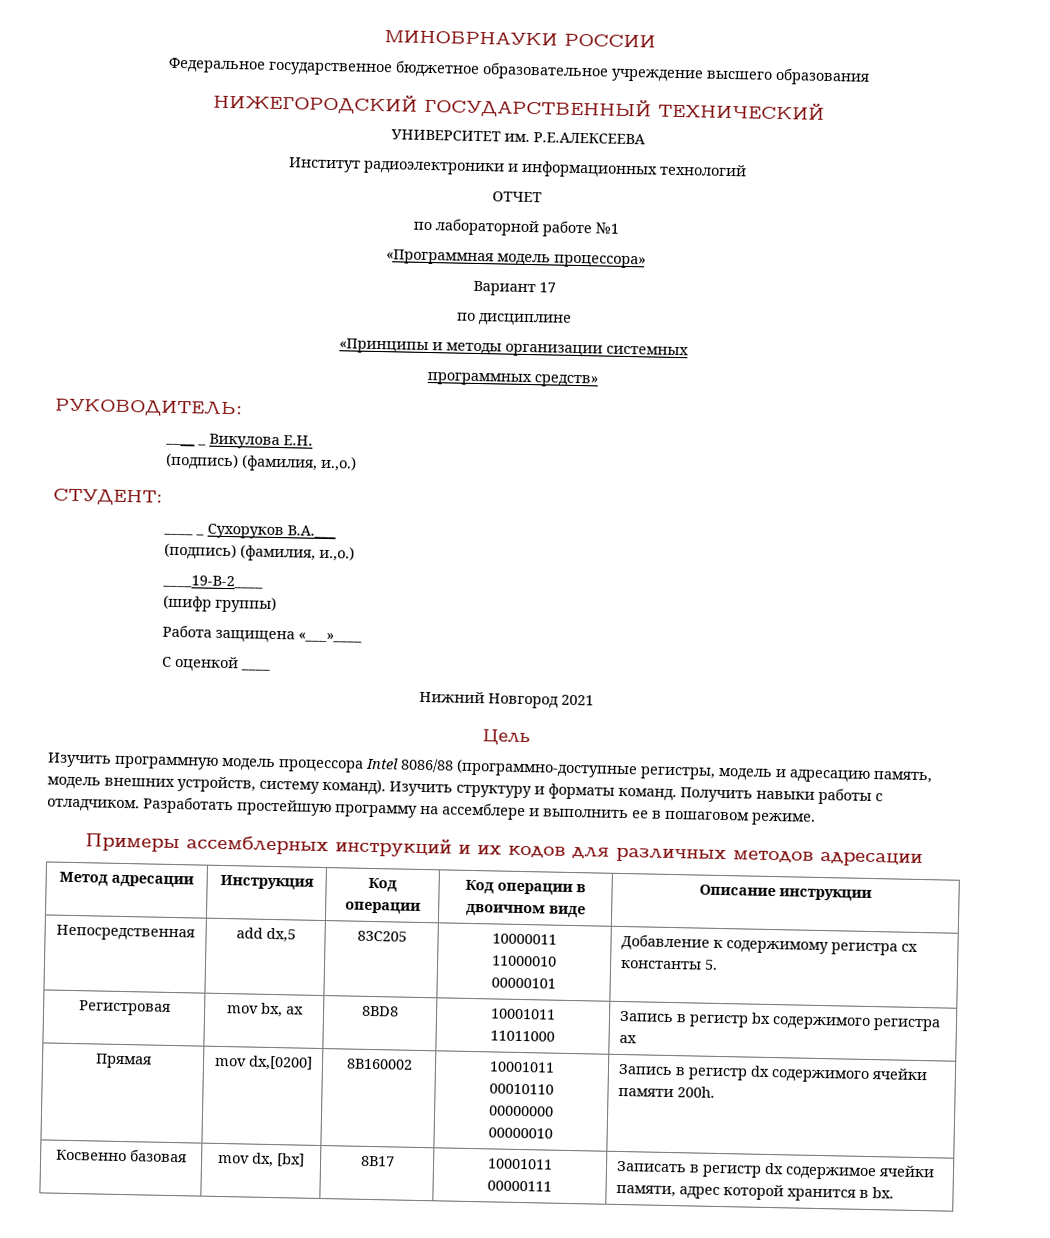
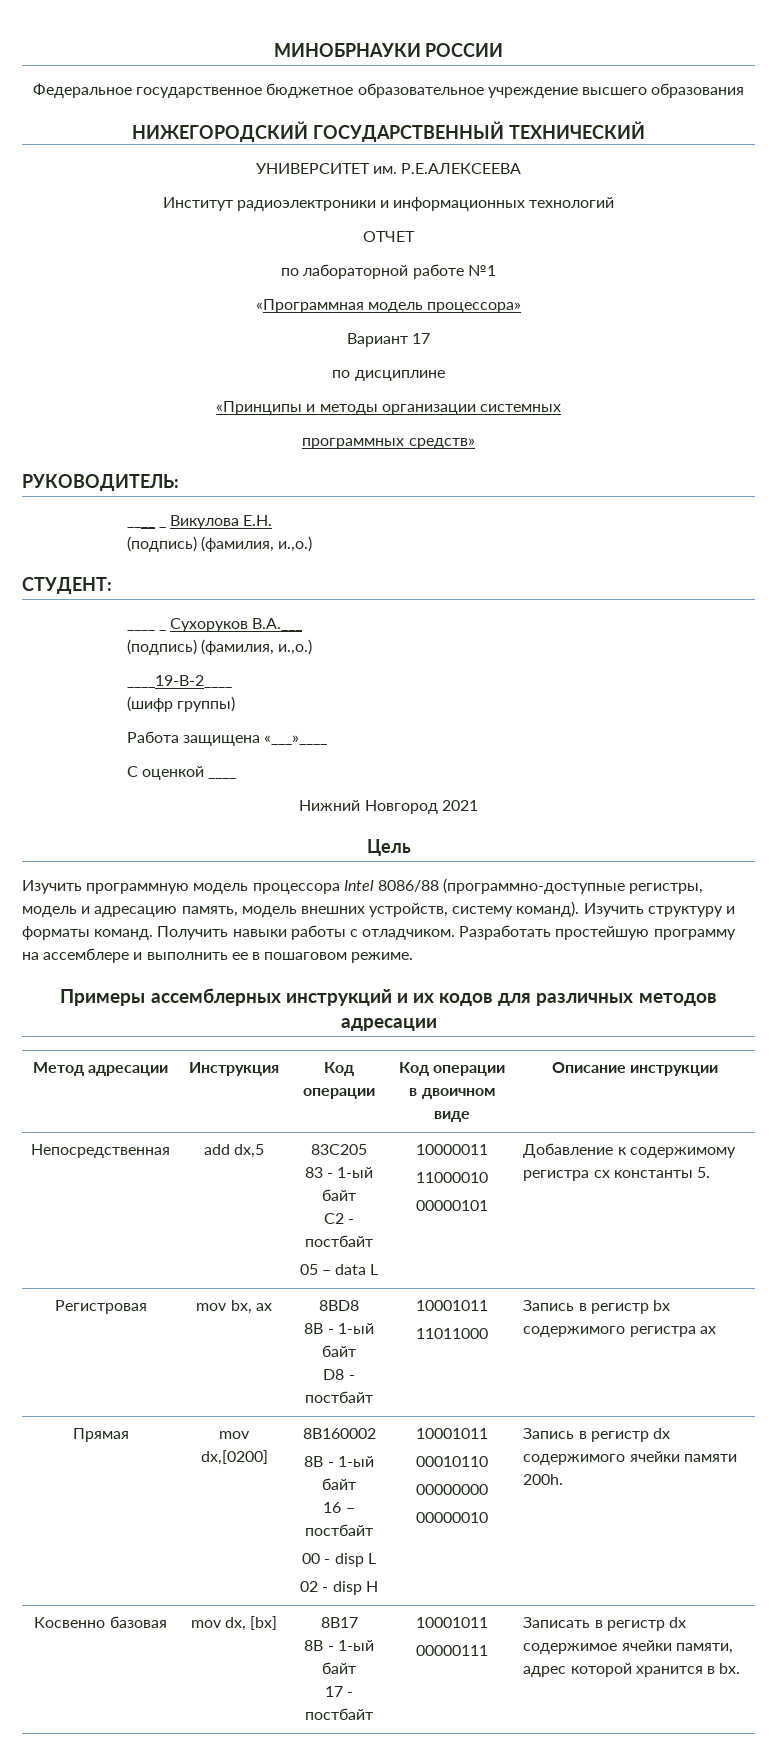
(407, 936) none -> [304,1167,374,1178] [322,1189,356,1201] [323,1213,355,1224] [305,1235,373,1247] [299,1264,379,1275] // 83 - 1-ый байт // С2 - постбайт // 05 – data L
(399, 1011) none -> [304,1323,374,1334] [322,1345,356,1357] [323,1369,355,1380] [305,1391,373,1403] // 8B - 1-ый байт // D8 - постбайт
(413, 1064) none -> [304,1456,374,1467] [322,1478,356,1490] [323,1502,355,1513] [305,1524,373,1536] [302,1553,376,1567] [300,1581,378,1595] // 8B - 1-ый байт // 16 – постбайт // 00 - disp L // 02 - disp H
(395, 1161) none -> [304,1640,374,1651] [322,1662,356,1674] [324,1686,354,1697] [305,1708,373,1720] // 8B - 1-ый байт // 17 - постбайт

